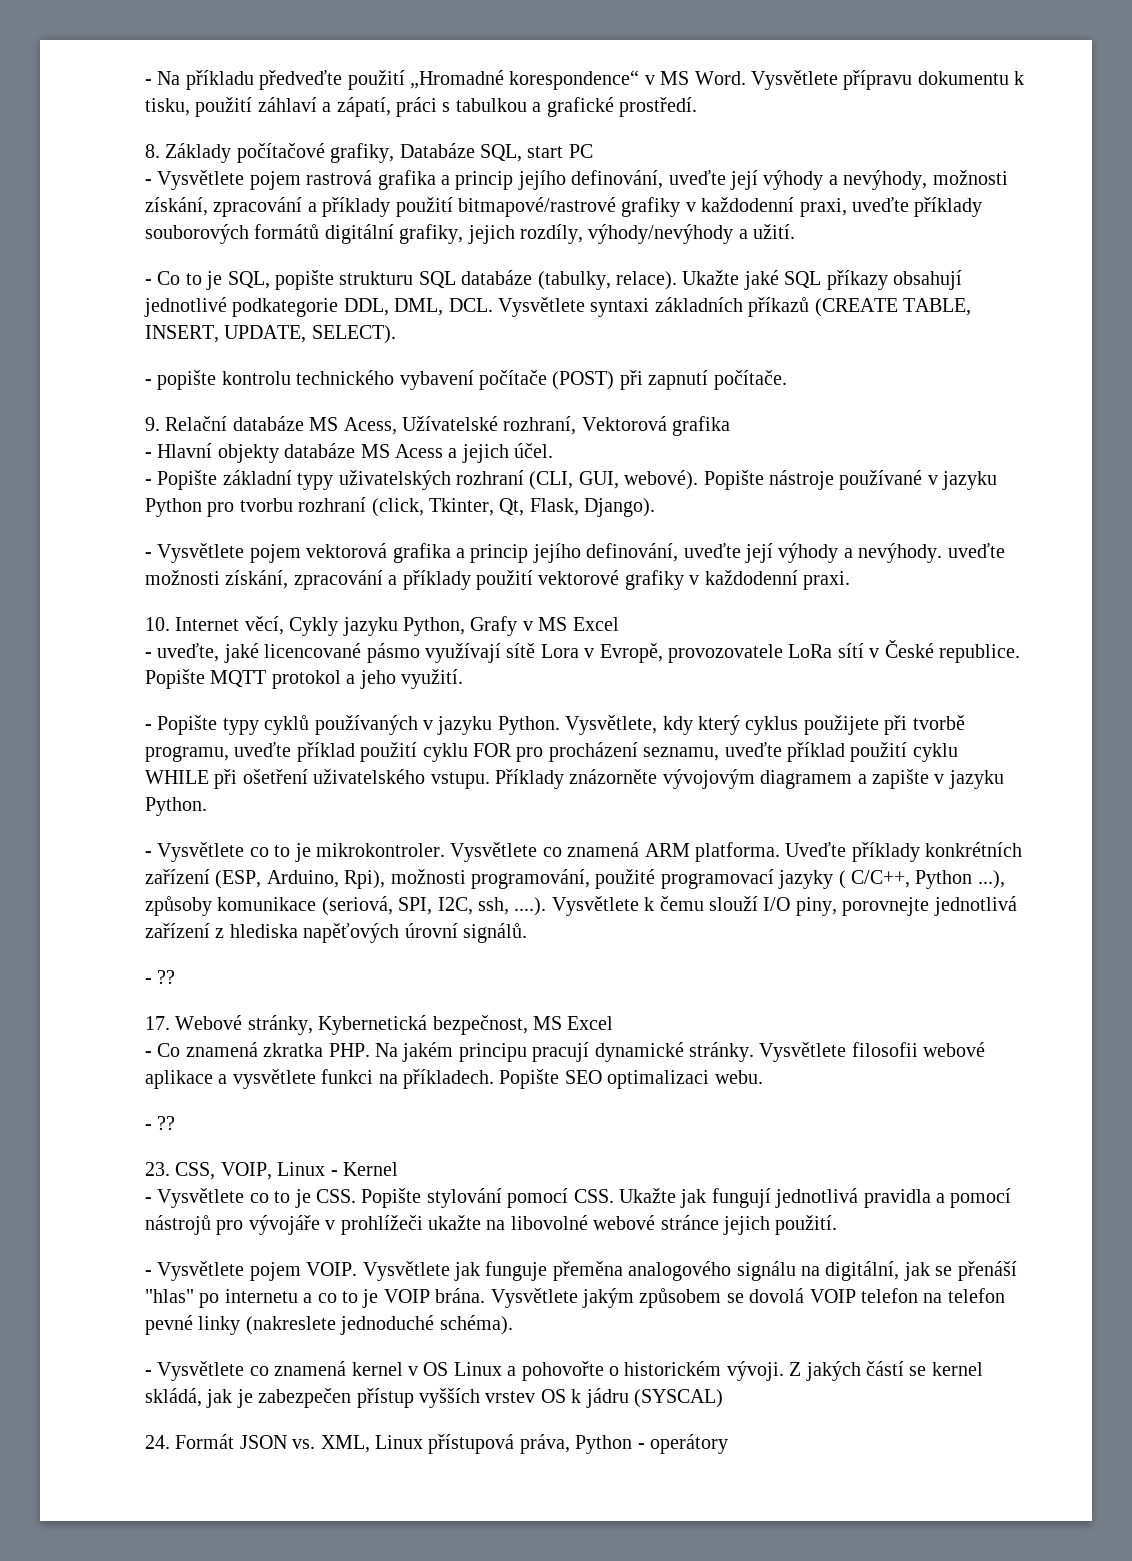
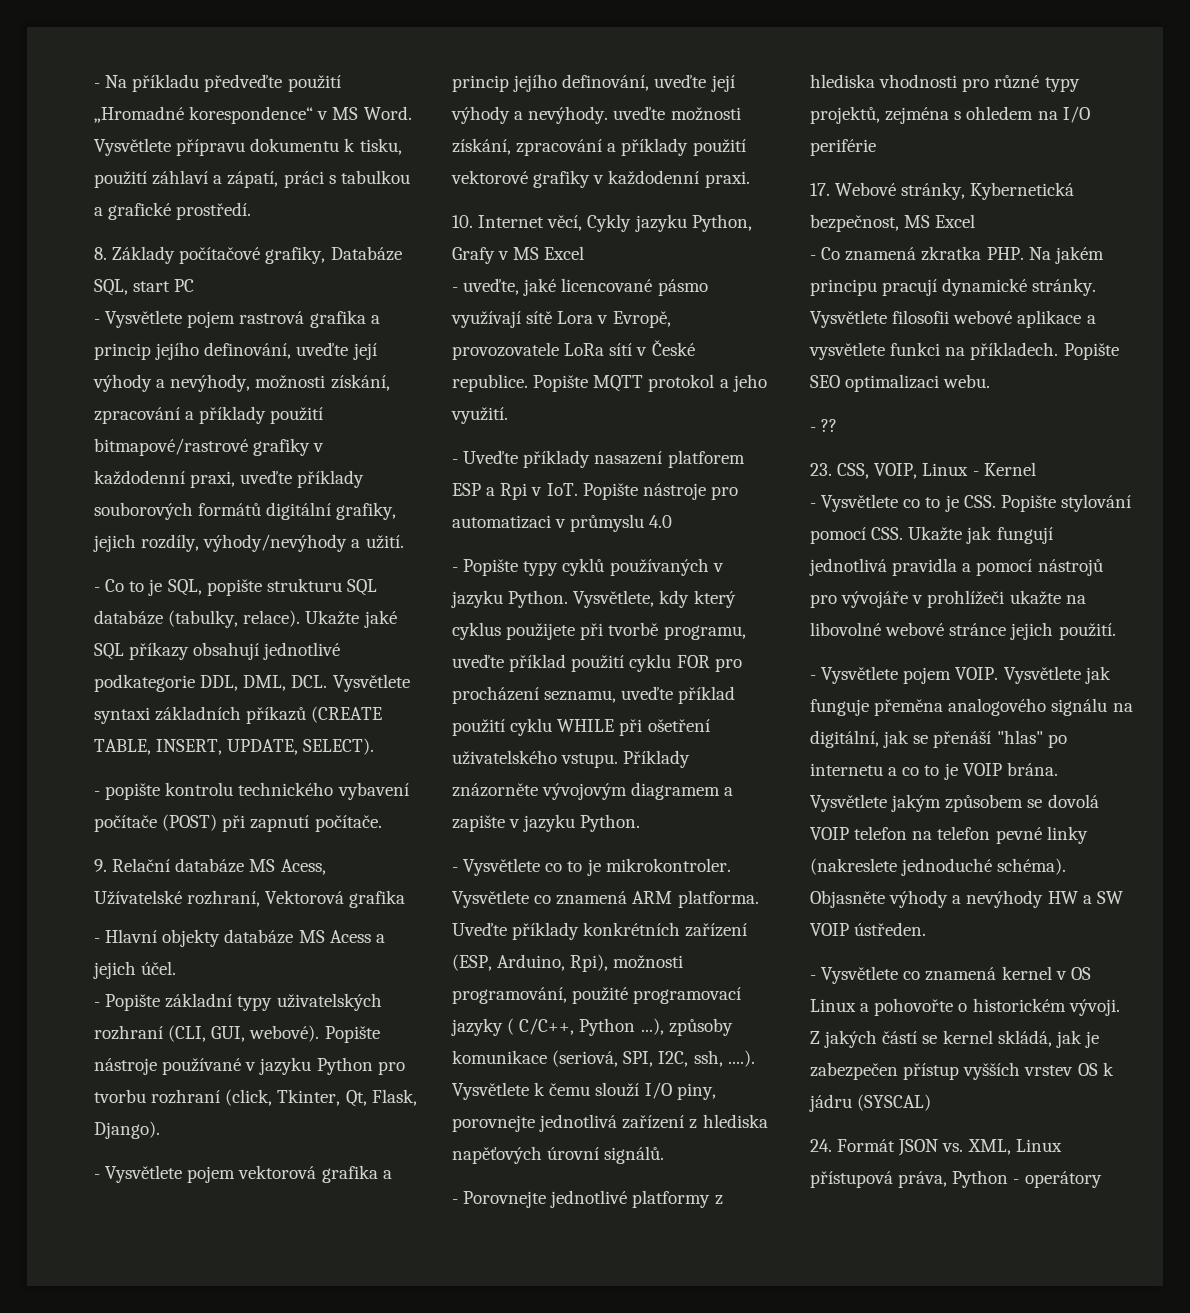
(463, 679) none -> [452,450,745,468] [452,483,738,500] [452,514,673,532] // - Uveďte příklady nasazení platforem ESP a Rpi v IoT. Popište nástroje pro automatizaci v průmyslu 4.0
[157,970,176,984] ?? -> [463,1190,723,1208] [810,74,1080,92] [810,106,1090,124] [810,139,876,156] Porovnejte jednotlivé platformy z hlediska vhodnosti pro různé typy projektů, zejména s ohledem na I/O periférie
(513, 1325) none -> [810,890,1123,908] [810,922,927,936] Objasněte výhody a nevýhody HW a SW VOIP ústředen.

